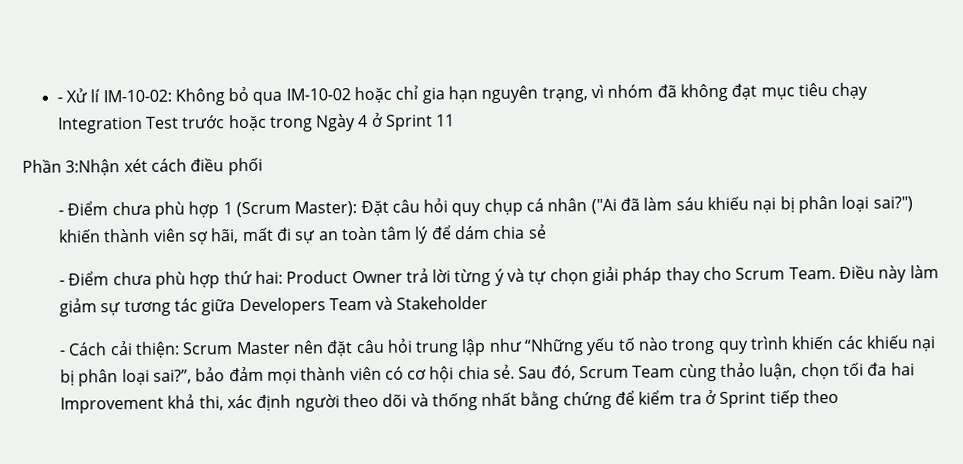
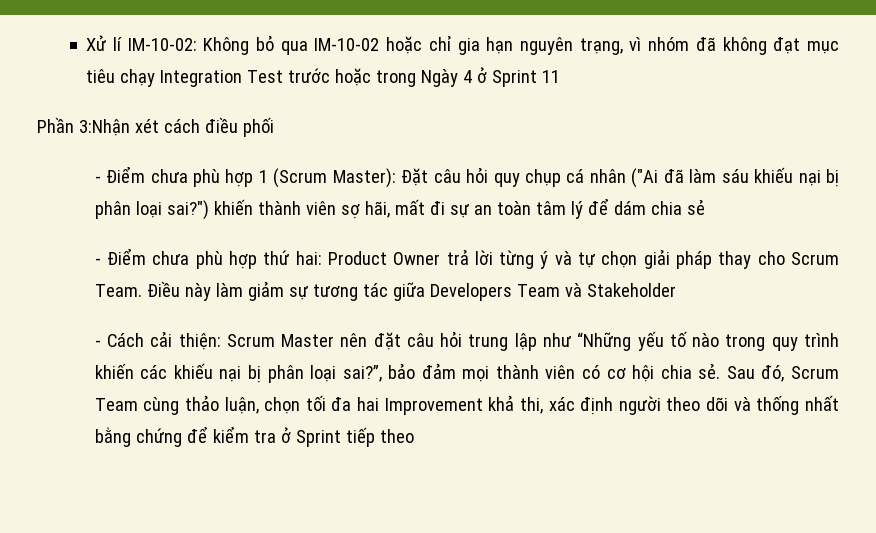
[56,97,63,103] - -> (86, 43) none

